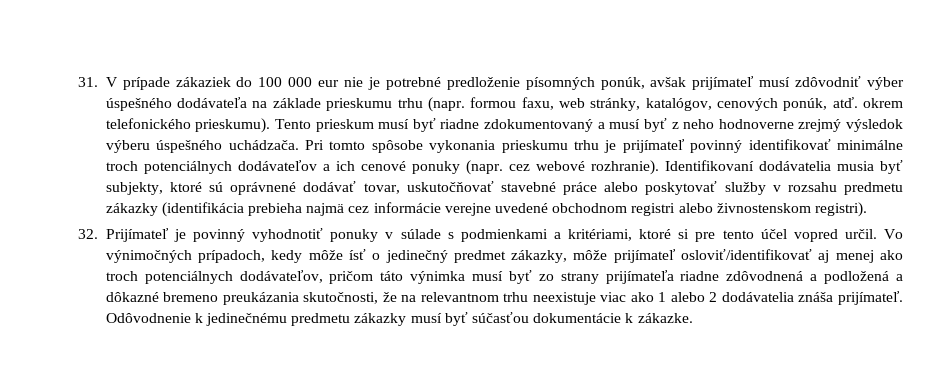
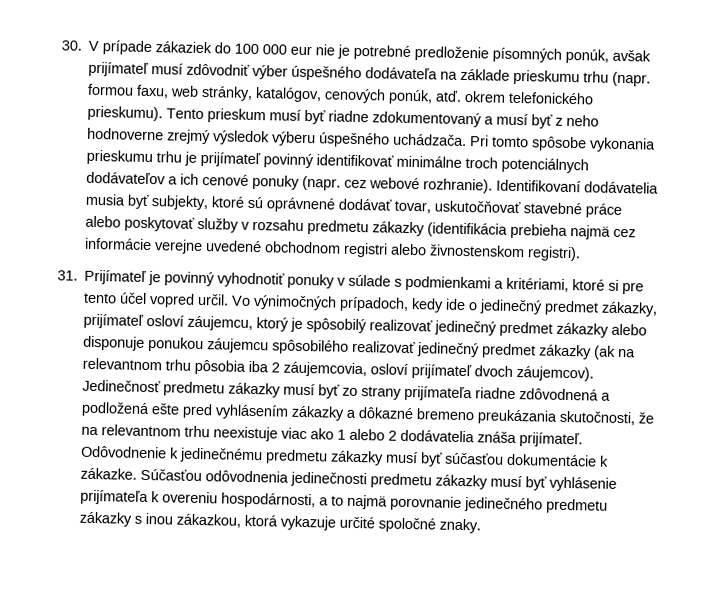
[78,77,98,87] 31. -> [61,40,82,51] 30.
[78,229,98,239] 32. -> [57,270,78,281] 31.
[308,249,366,260] môže ísť -> [445,298,467,311] ide
[573,249,904,263] [105,270,466,284] môže prijímateľ osloviť/identifikovať aj menej ako troch potenciálnych dodávateľov, pričom táto výnimka -> [83,313,648,338] [83,335,637,360] [82,357,595,382] [82,379,282,398] prijímateľ osloví záujemcu, ktorý je spôsobilý realizovať jedinečný predmet zákazky alebo disponuje ponukou záujemcu spôsobilého realizovať jedinečný predmet zákazky (ak na relevantnom trhu pôsobia iba 2 záujemcovia, osloví prijímateľ dvoch záujemcov). Jedinečnosť predmetu zákazky
(890, 277) none -> [151,403,346,421] ešte pred vyhlásením zákazky
(693, 318) none -> [140,468,618,492] [80,489,609,514] [79,511,482,534] Súčasťou odôvodnenia jedinečnosti predmetu zákazky musí byť vyhlásenie prijímateľa k overeniu hospodárnosti, a to najmä porovnanie jedinečného predmetu zákazky s inou zákazkou, ktorá vykazuje určité spoločné znaky.

